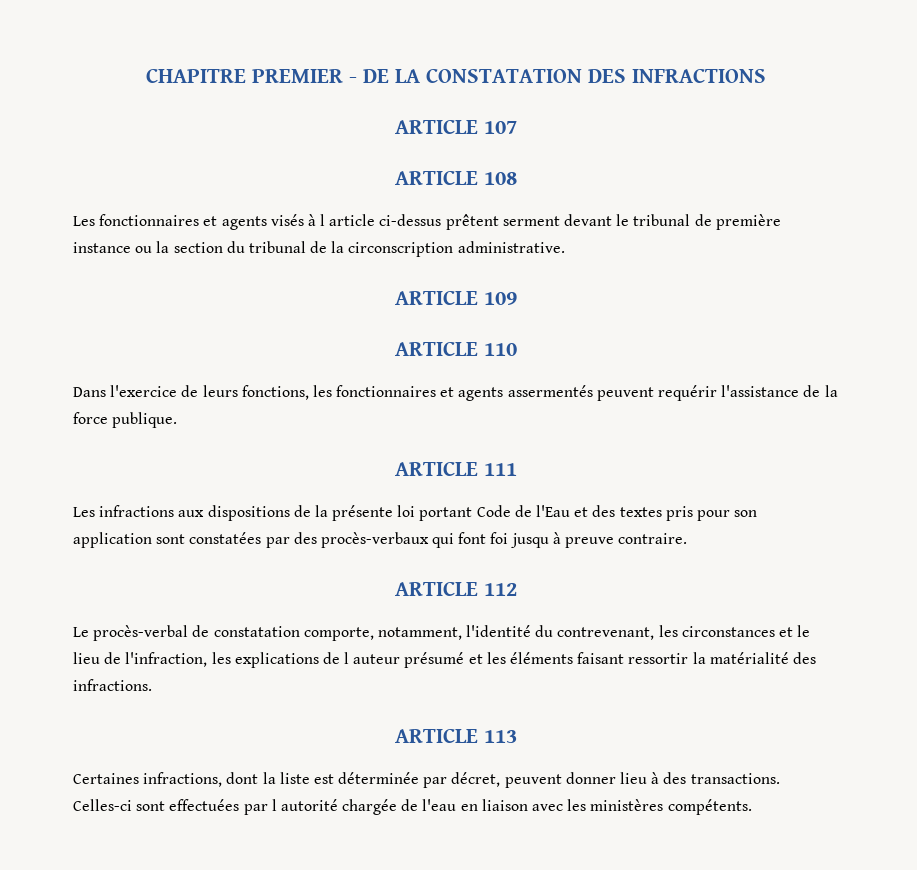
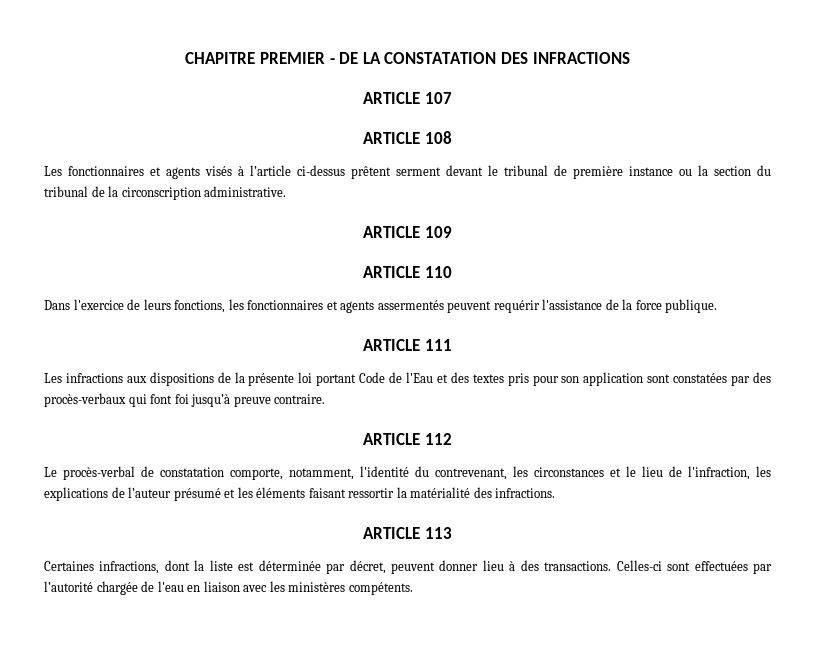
[320,214,376,226] l article -> [250,165,291,176] l’article
[510,532,561,548] jusqu à -> [191,394,231,407] jusqu’à
[344,652,401,664] l auteur -> [128,487,172,498] l’auteur
[271,799,338,811] l autorité -> [44,581,93,592] l’autorité

